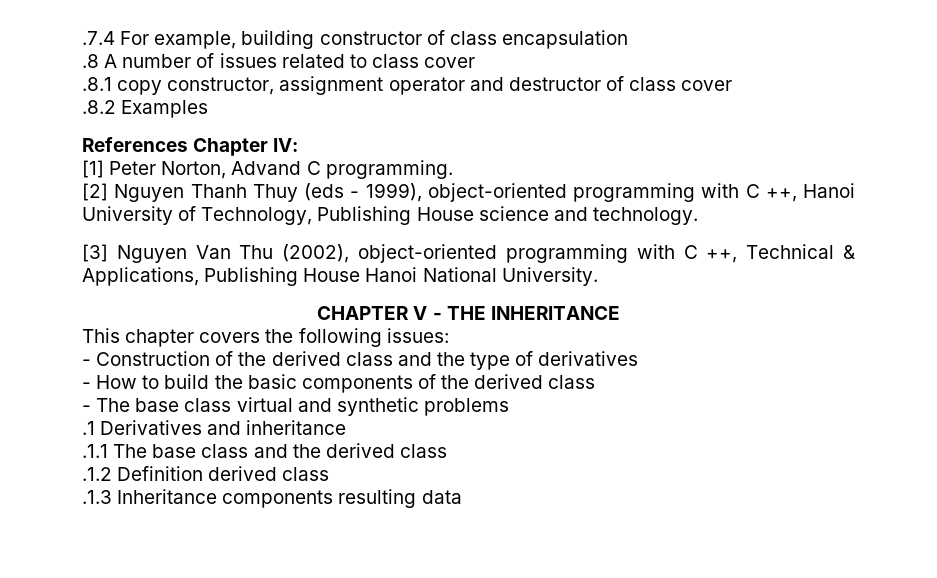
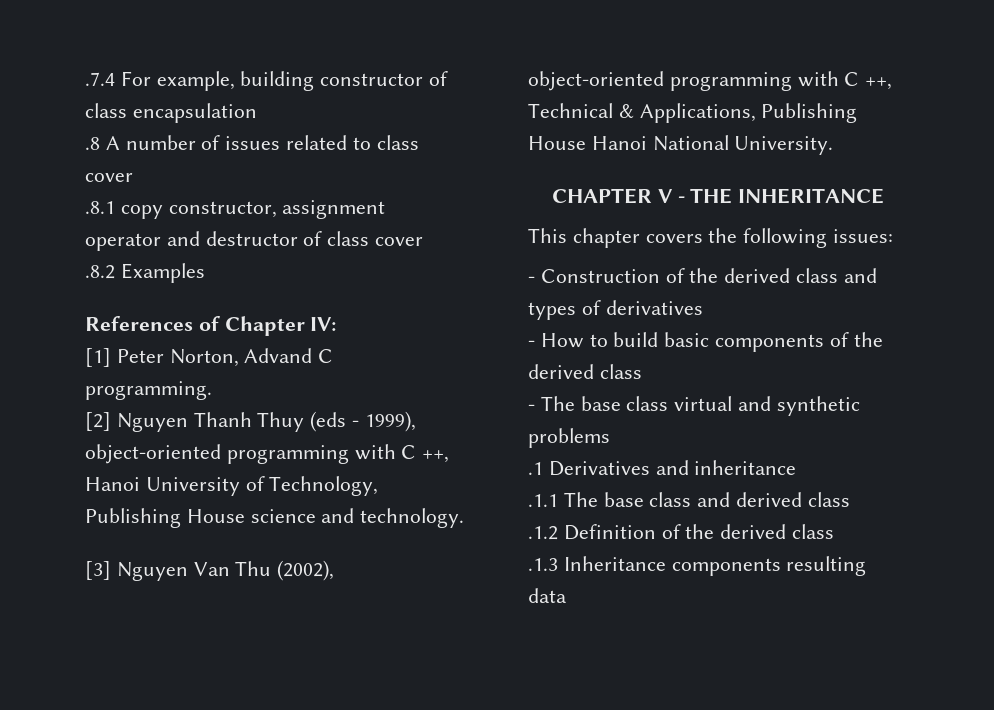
(188, 144) none -> [198,316,220,331] of
[436,352,511,370] the type -> [528,302,576,320] types
[214,375,243,389] the -> (659, 339) none
[292,444,321,458] the -> (731, 499) none
(204, 473) none -> [661,524,715,539] of the

